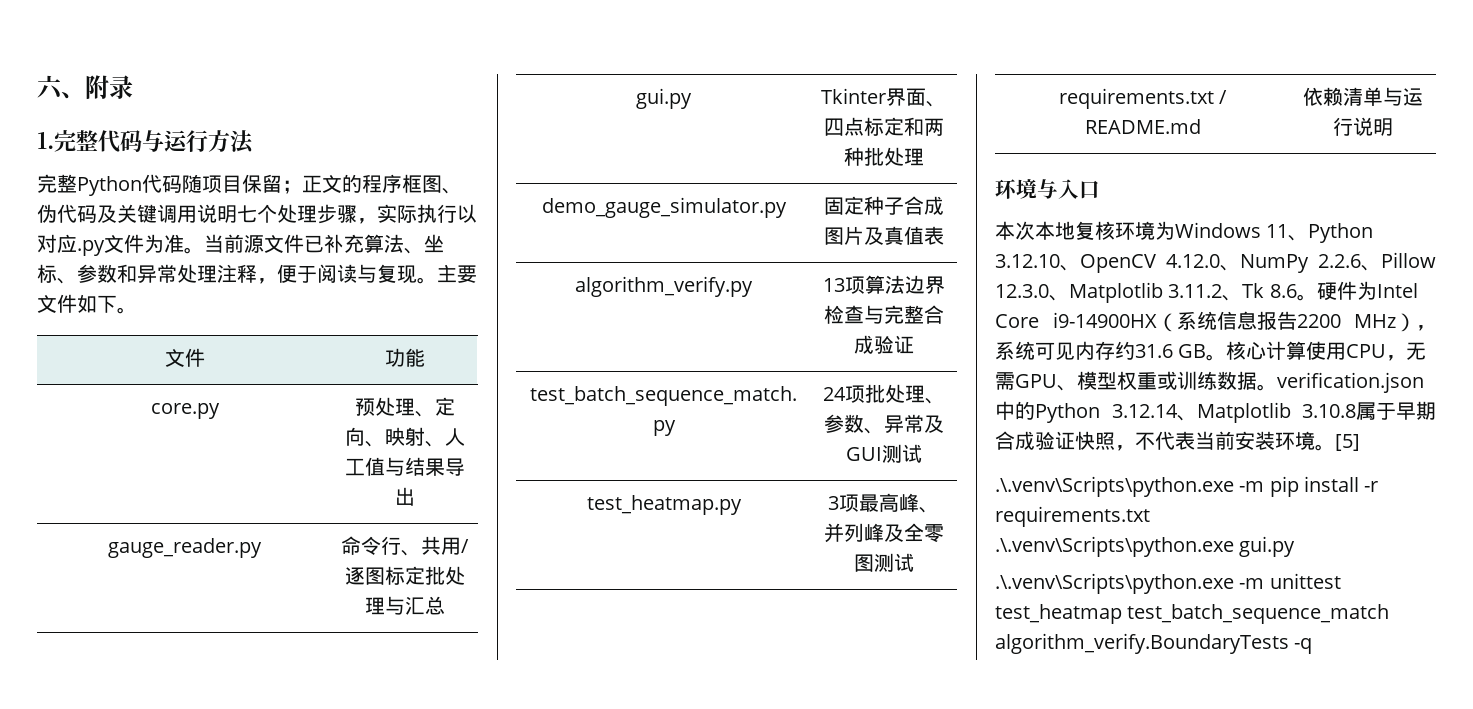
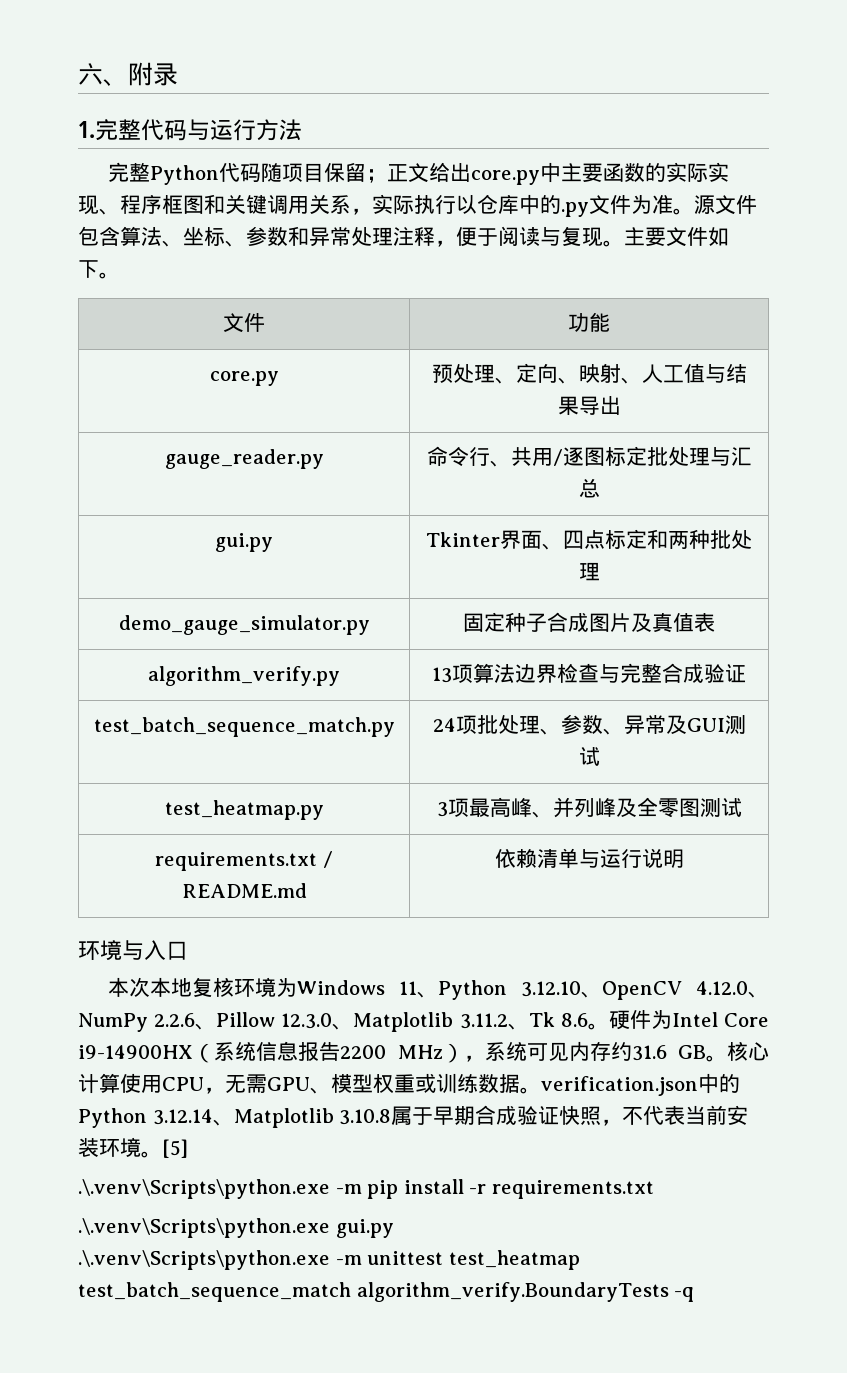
[342,174,462,194] [37,204,357,224] 的程序框图、伪代码及关键调用说明七个处理步骤 -> [428,162,729,185] [78,194,351,215] 给出core.py中主要函数的实际实现、程序框图和关键调用关系
[37,234,77,253] 对应 -> [477,194,561,215] 仓库中的
[204,234,364,253] 当前源文件已补充 -> [694,195,757,215] [78,226,120,246] 源文件包含

